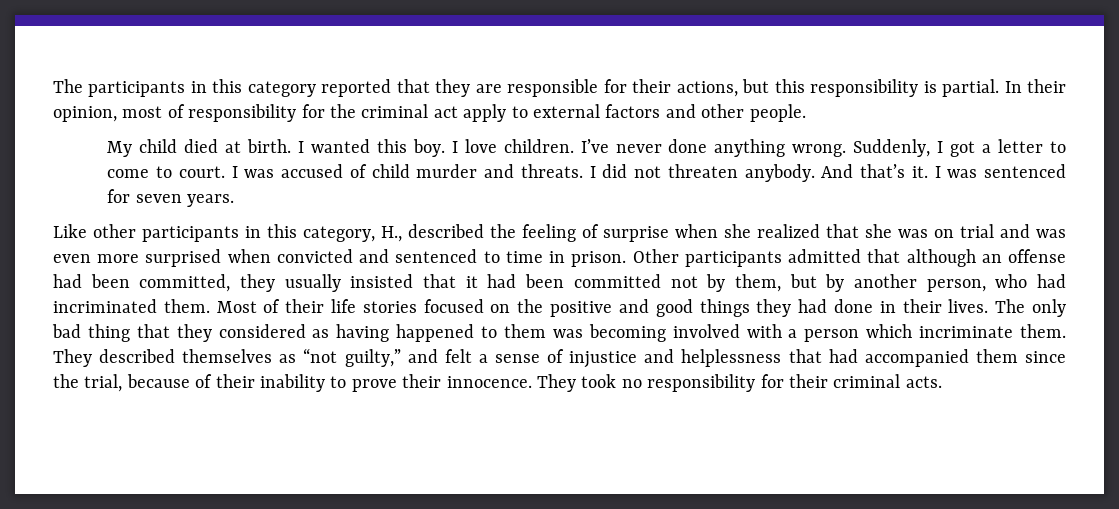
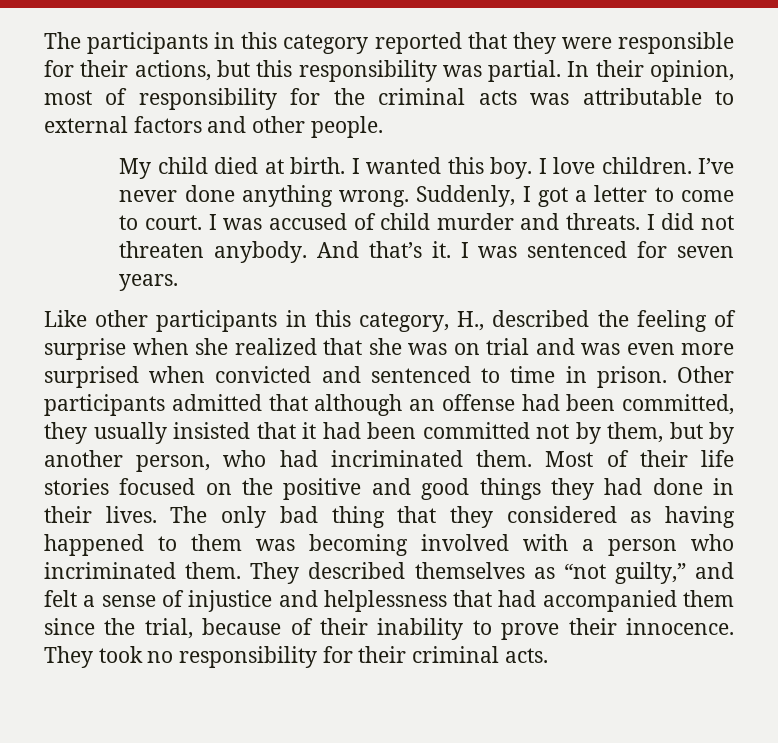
[475,84,502,93] are -> [561,37,612,49] were
[923,81,937,93] is -> [442,65,482,77] was
[433,104,507,122] act apply -> [478,88,702,105] acts was attributable
[866,324,1014,338] which incriminate -> [691,534,734,551] [44,562,176,579] who incriminated

